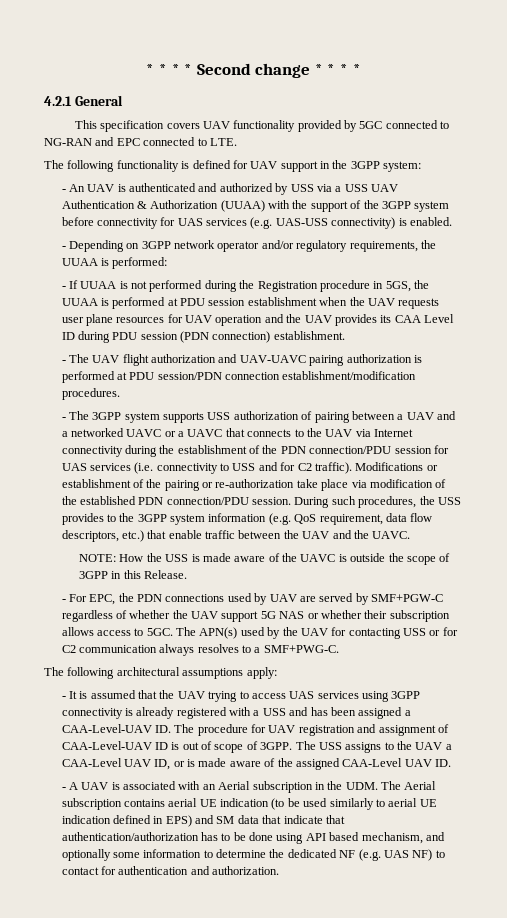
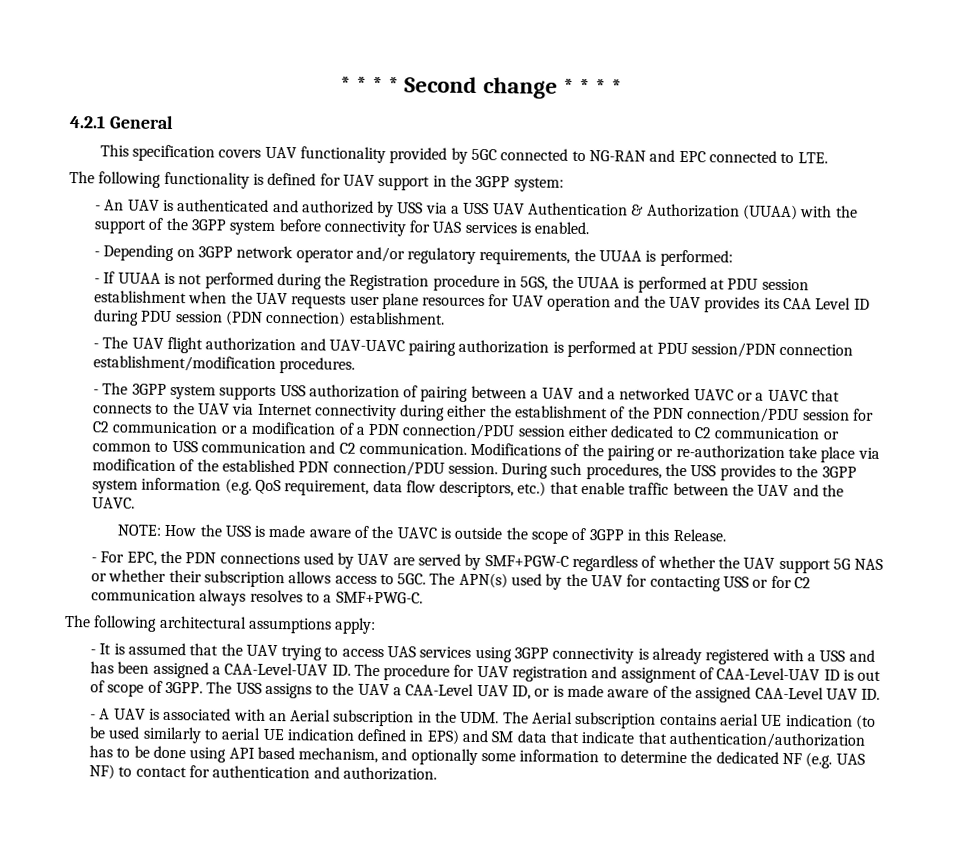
[250,217,396,229] (e.g. UAS-USS connectivity) -> (517, 227) none
(157, 451) none -> [447,404,488,418] either
[61,462,438,474] [61,479,131,488] UAS services (i.e. connectivity to USS and for C2 traffic). Modifications or establishment -> [91,421,839,440] [91,441,562,456] C2 communication or a modification of a PDN connection/PDU session either dedicated to C2 communication or common to USS communication and C2 communication. Modifications

